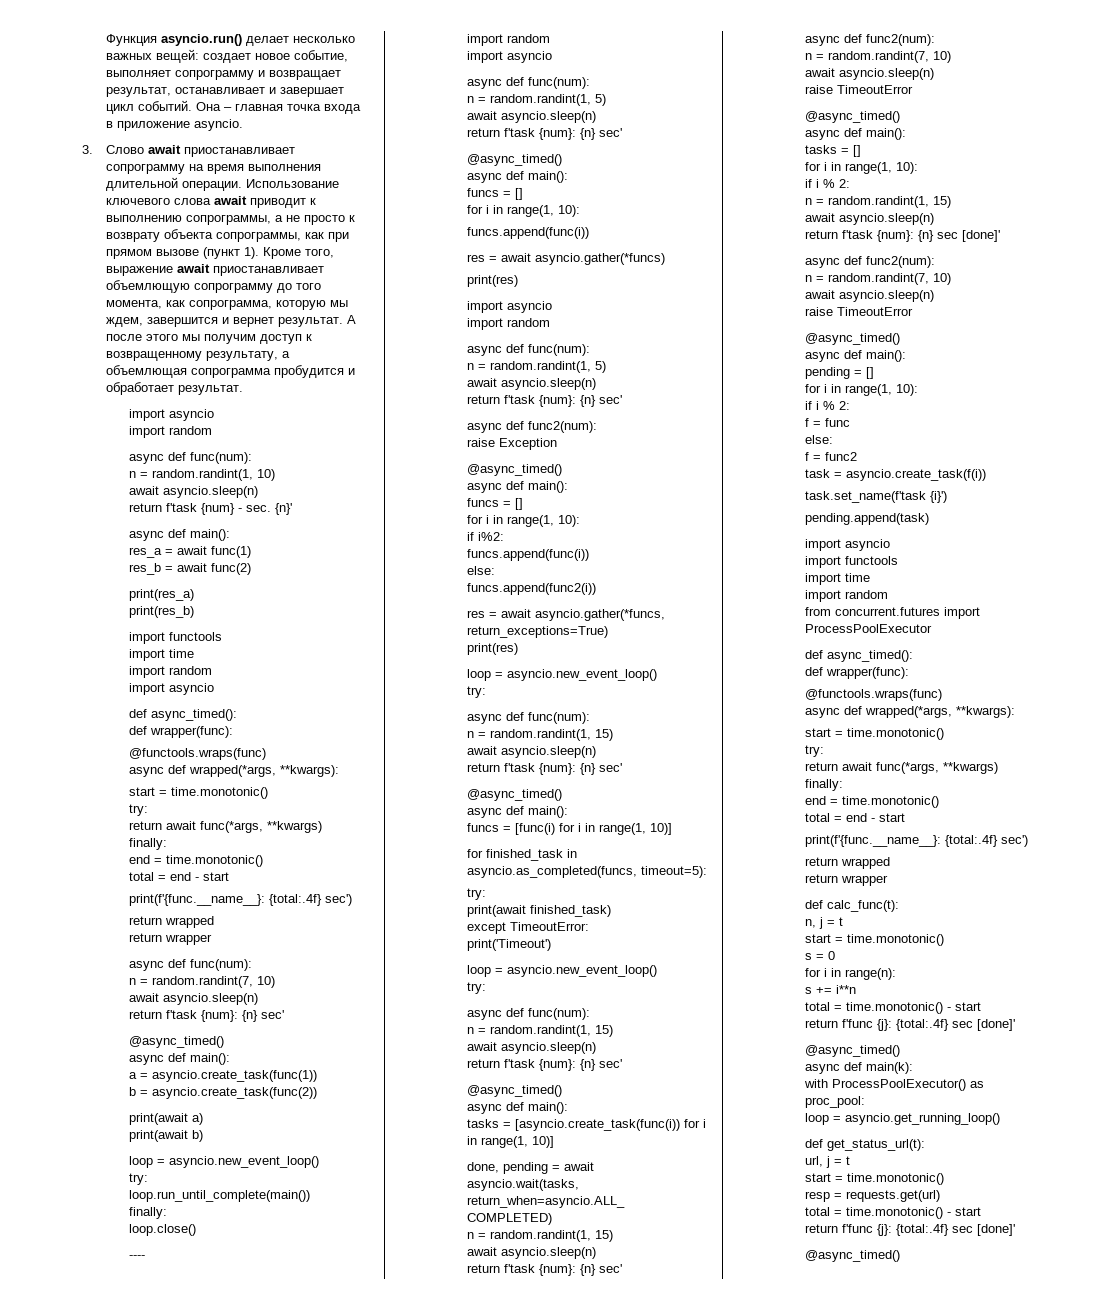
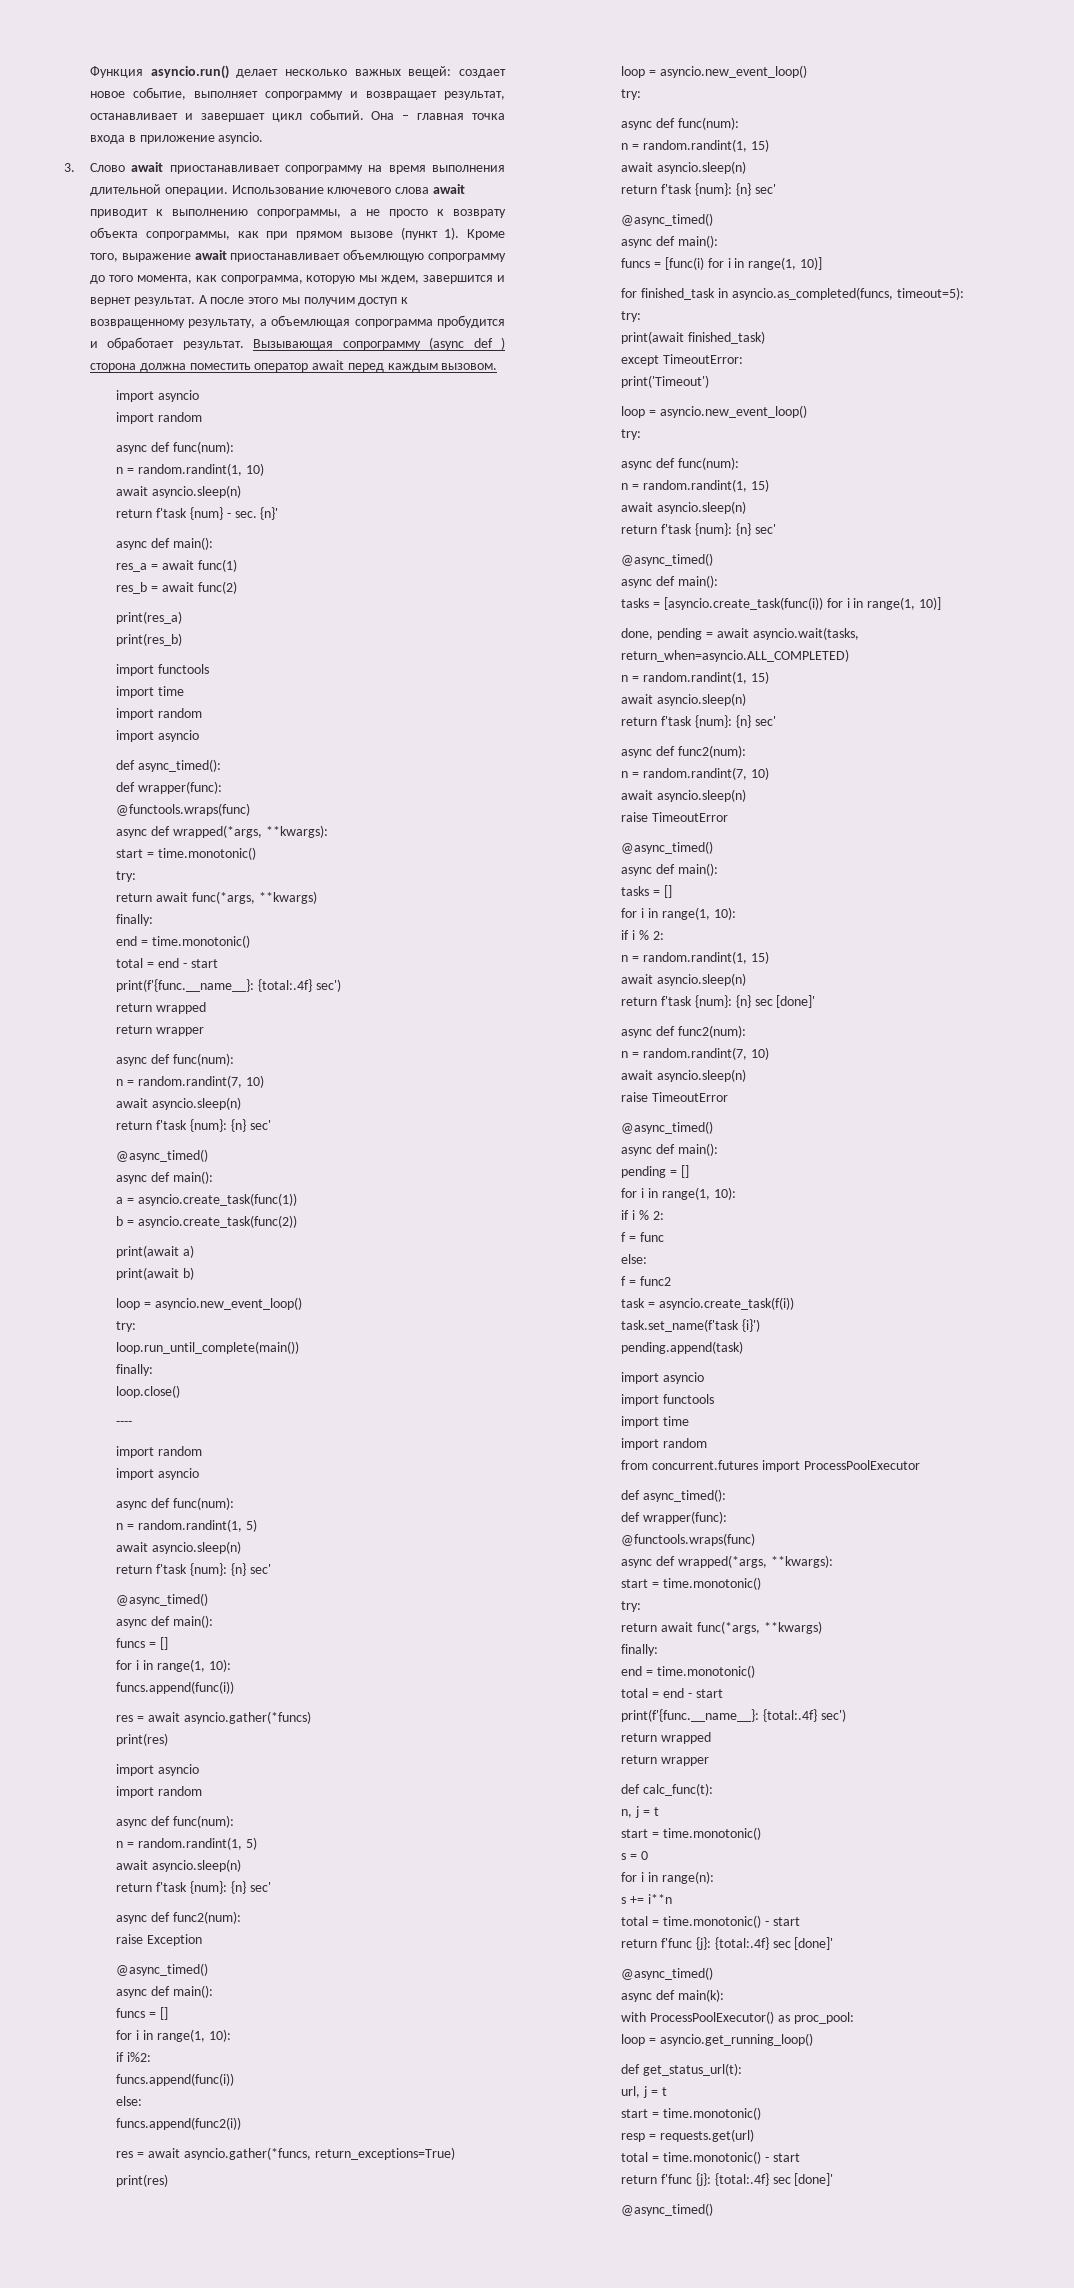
(243, 390) none -> [253,337,505,350] [89,360,498,372] Вызывающая сопрограмму (async def ) сторона должна поместить оператор await перед каждым вызовом.

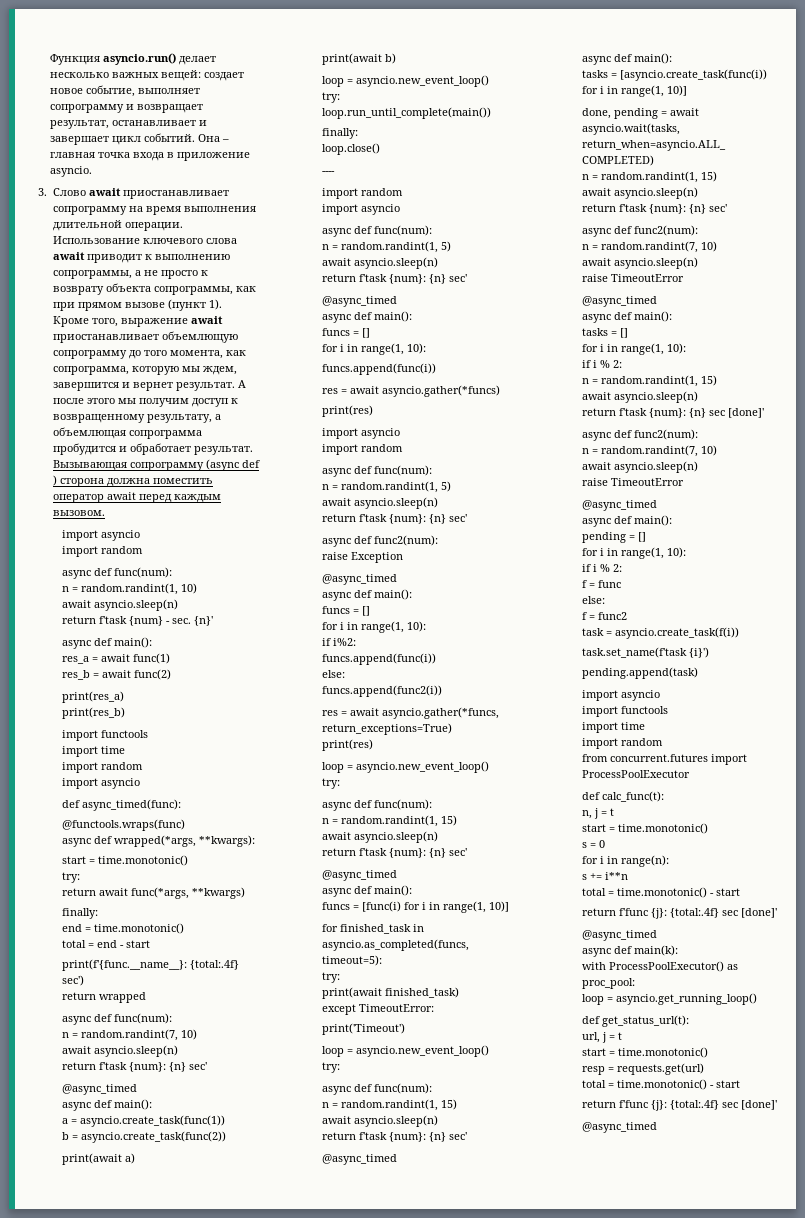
[138,759,222,772] [116,781,223,794] async_timed(): // def wrapper(func): -> [82,799,182,811] async_timed(func):
[116,1025,205,1036] // return wrapper -> (147, 997) none
[116,1149,209,1162] @async_timed() -> [62,1084,138,1095] @async_timed
[116,1593,209,1606] @async_timed() -> [322,296,398,307] @async_timed
[116,1963,209,1976] @async_timed() -> [322,574,398,585] @async_timed
[621,213,714,226] @async_timed() -> [322,870,398,881] @async_timed
[621,553,714,566] @async_timed() -> [322,1154,398,1165] @async_timed
[621,841,714,854] @async_timed() -> [582,296,658,307] @async_timed
[621,1121,714,1134] @async_timed() -> [582,500,658,511] @async_timed
[621,1489,727,1502] [621,1511,728,1524] [621,1533,756,1546] [621,1555,833,1568] [621,1577,762,1590] [621,1601,642,1612] [621,1621,822,1634] [621,1644,659,1656] [621,1665,756,1678] [621,1688,723,1698] [621,1709,847,1722] [621,1732,712,1744] [621,1755,710,1766] // def async_timed(): // def wrapper(func): // @functools.wraps(func) // async def wrapped(*args, **kwargs): // start = time.monotonic() // try: // return await func(*args, **kwargs) // finally: // end = time.monotonic() // total = end - start // print(f'{func.__name__}: {total:.4f} sec') // return wrapped // return wrapper -> (691, 774) none
[621,1967,714,1980] @async_timed() -> [582,930,658,941] @async_timed
[621,2203,714,2216] @async_timed() -> [582,1122,658,1133] @async_timed

